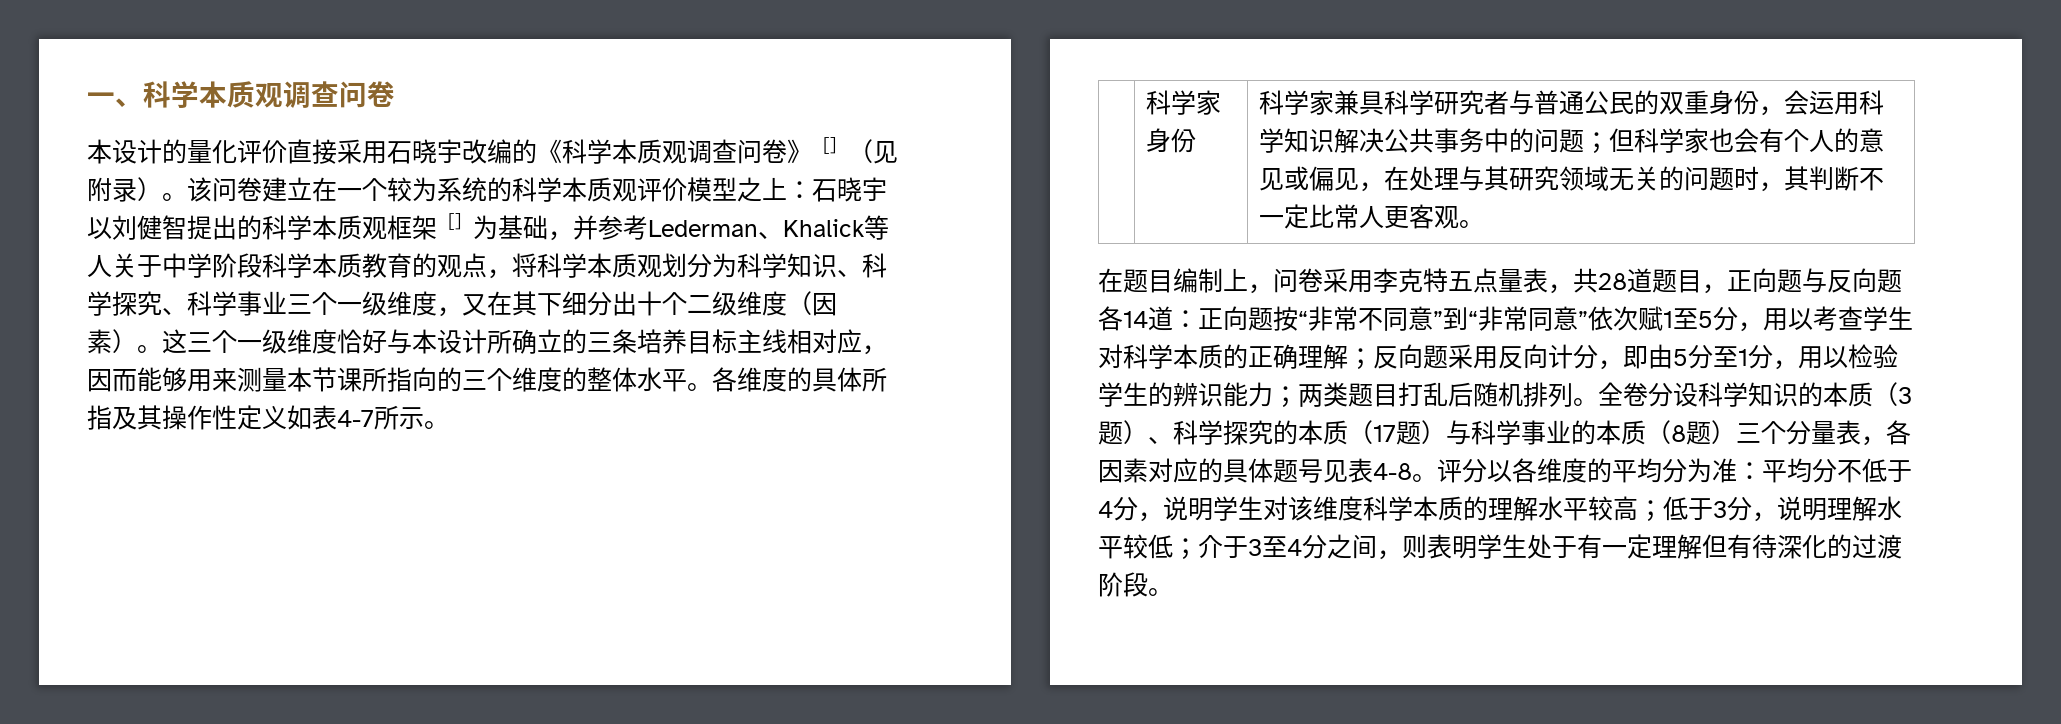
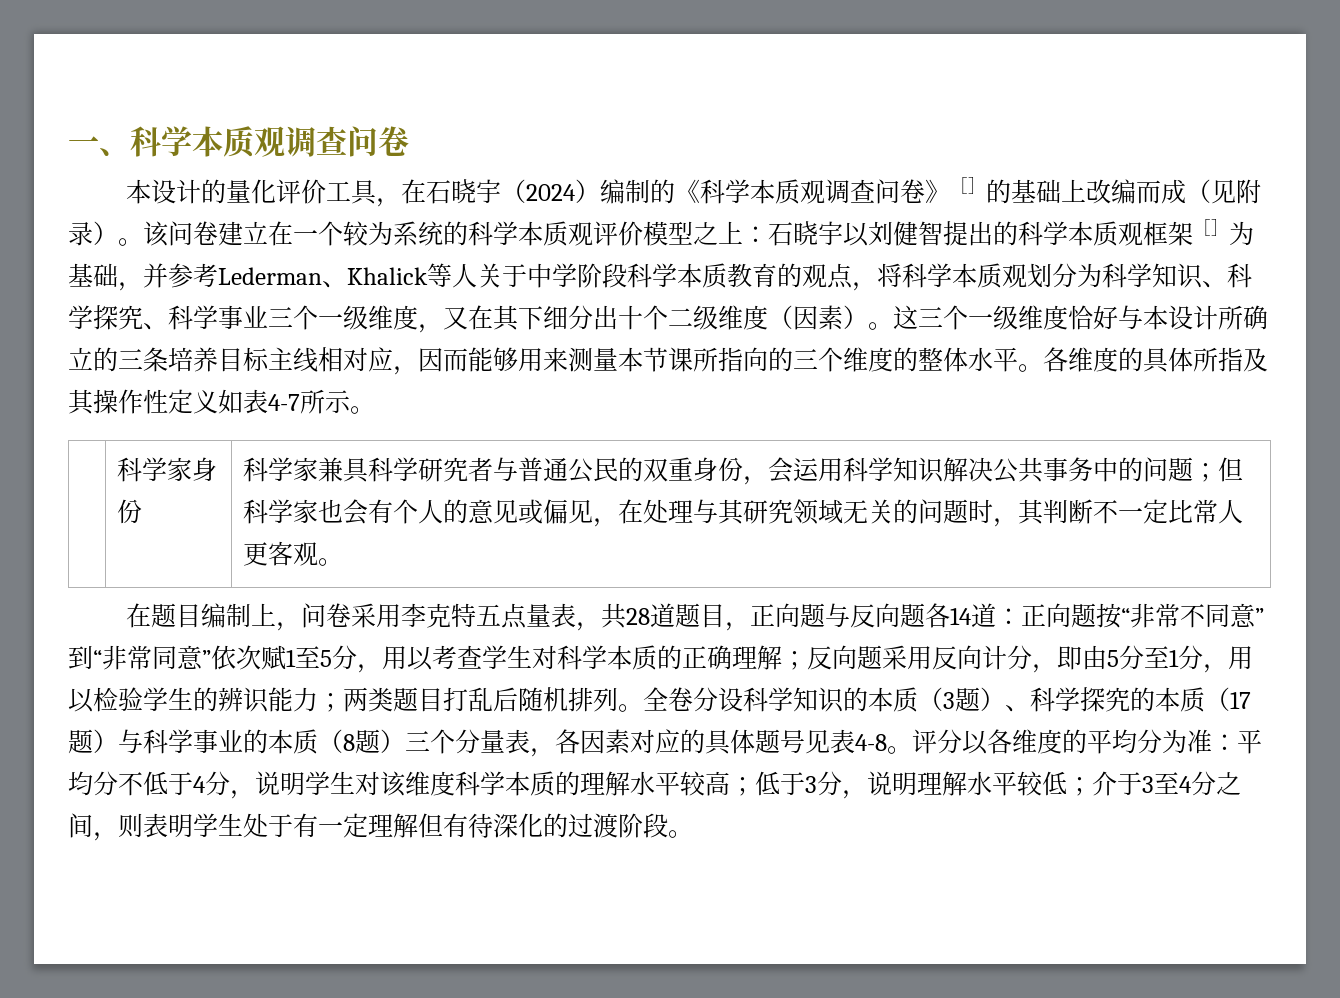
[287,139,512,164] 直接采用石晓宇改编 -> [326,179,651,207] 工具，在石晓宇（2024）编制
(848, 145) none -> [986,179,1187,204] 的基础上改编而成

